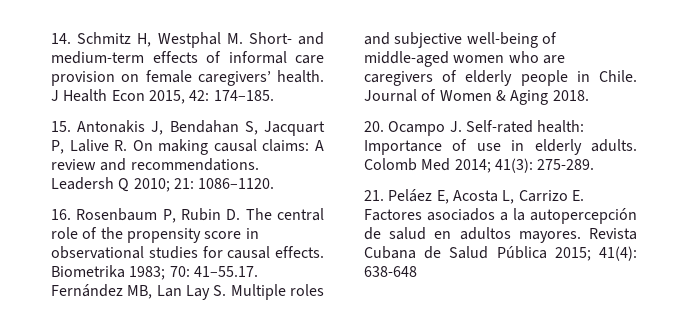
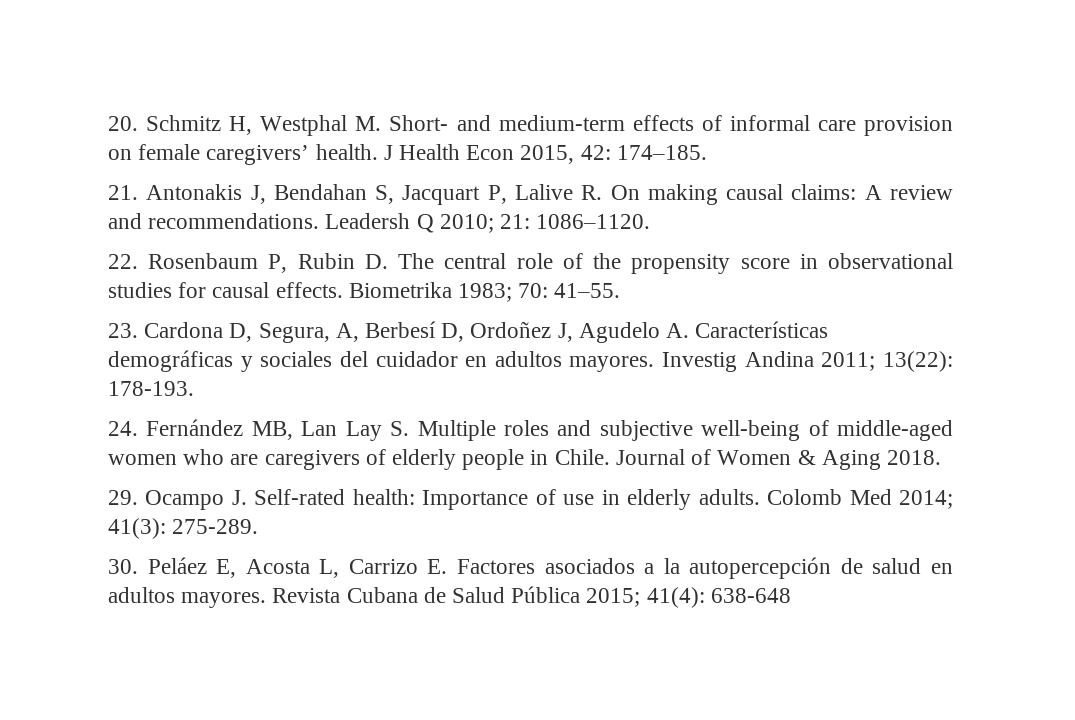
[51,33,71,44] 14. -> [108,116,138,131] 20.
[51,121,71,132] 15. -> [108,185,138,200] 21.
[51,209,71,220] 16. -> [108,254,138,269] 22.
[193,266,258,277] 41–55.17. -> [554,283,621,298] [108,321,829,343] [108,350,953,372] [108,381,194,396] [108,421,138,436] 41–55. // 23. Cardona D, Segura, A, Berbesí D, Ordoñez J, Agudelo A. Características demográficas y sociales del cuidador en adultos mayores. Investig Andina 2011; 13(22): 178-193. // 24.
[364,121,384,132] 20. -> [108,490,138,505] 29.
[364,190,384,201] 21. -> [108,559,138,574] 30.

